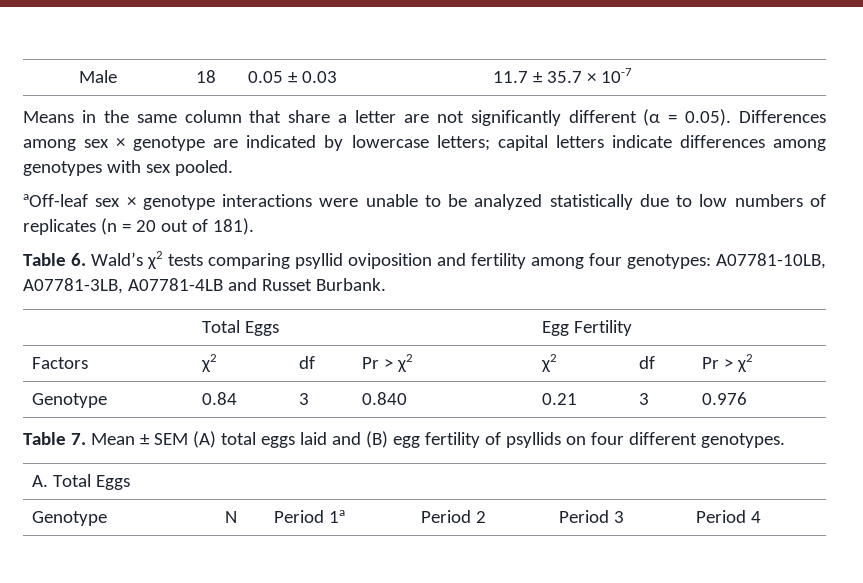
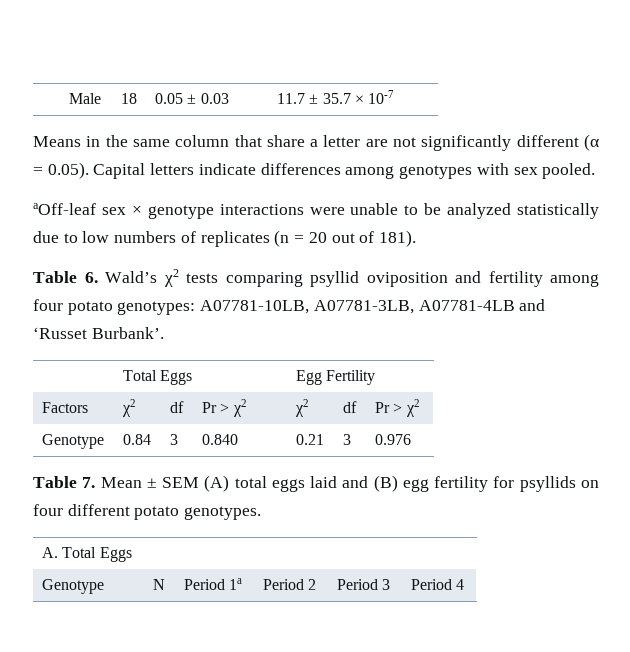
[739,110,826,123] [23,135,548,151] Differences among sex × genotype are indicated by lowercase letters; capital -> [93,163,146,179] Capital
(622, 259) none -> [67,301,113,315] potato
[261,278,386,291] Russet Burbank. -> [33,327,164,339] ‘Russet Burbank’.
[484,432,501,445] of -> [493,476,515,488] for
(697, 438) none -> [134,506,180,520] potato

